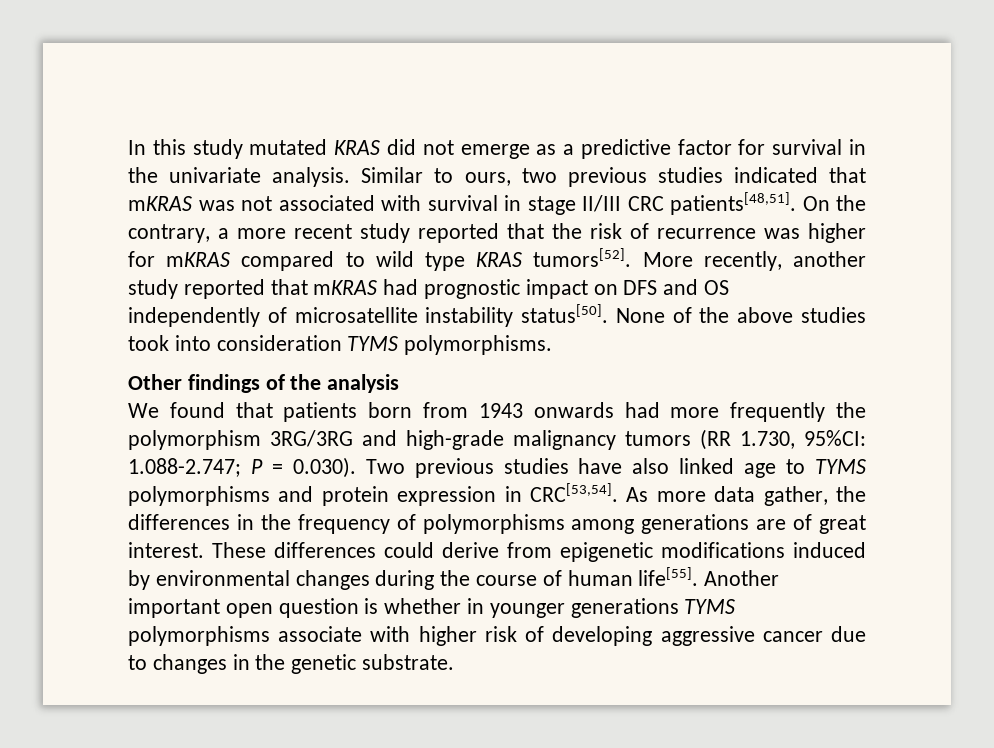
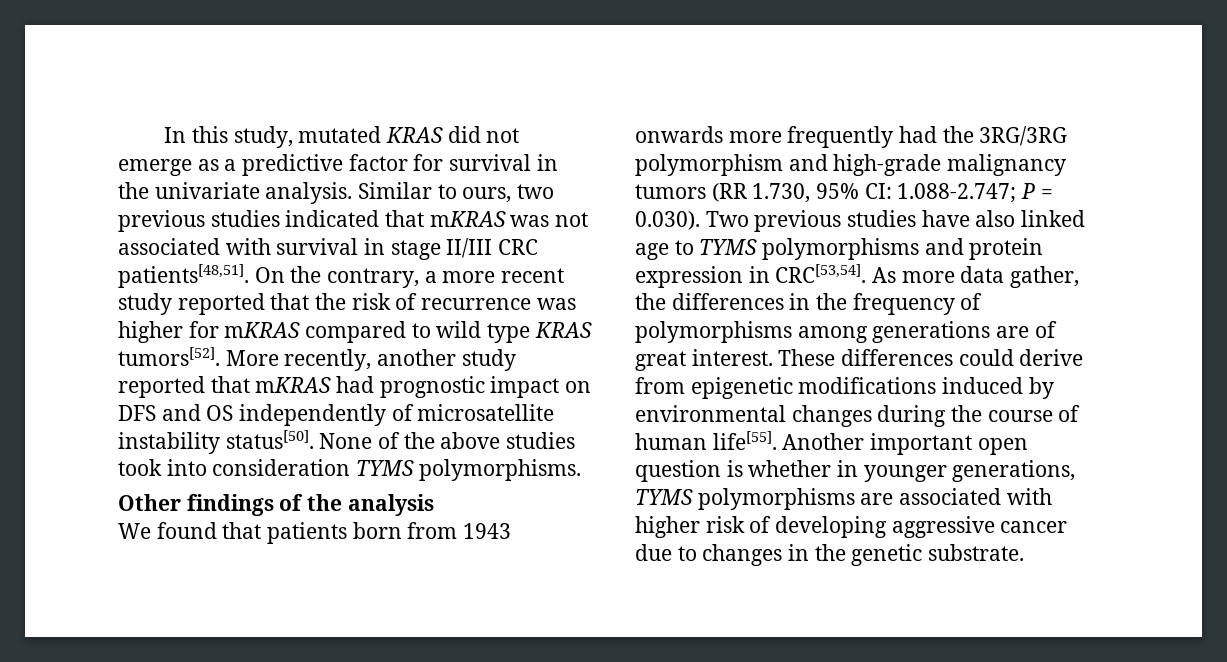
[192,139,243,159] study -> [233,126,293,148] study,
[624,402,660,418] had -> (723, 134) none
[836,402,867,418] [128,430,353,450] the polymorphism 3RG/3RG -> [899,126,1068,146] [635,154,783,176] had the 3RG/3RG polymorphism
[804,430,866,446] 95%CI: -> [816,183,892,199] 95% CI:
[570,598,736,618] [128,626,363,646] generations TYMS polymorphisms associate -> [952,460,1076,482] [635,488,1002,510] generations, TYMS polymorphisms are associated

